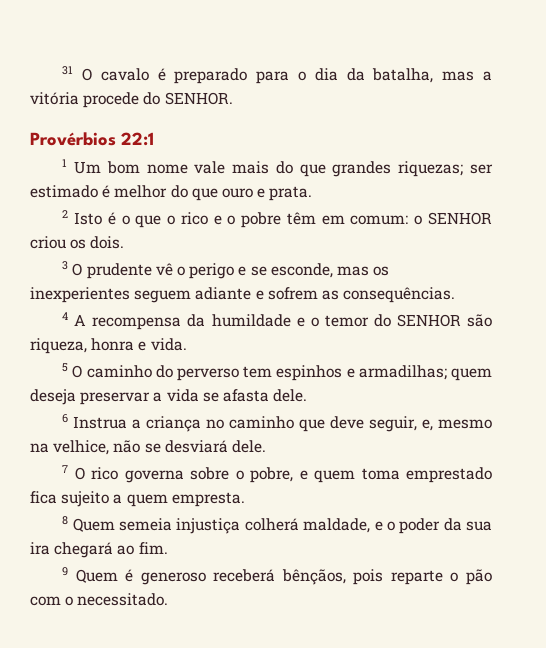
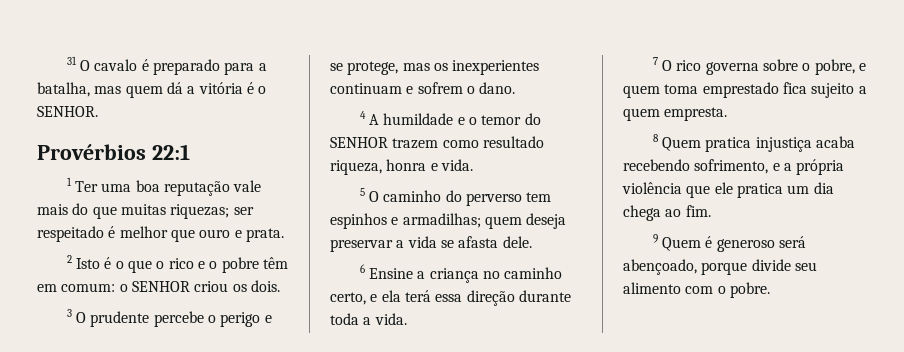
[298,68,492,83] [30,92,161,108] o dia da batalha, mas a vitória procede do -> [258,63,267,71] [37,82,267,98] a batalha, mas quem dá a vitória é o
[74,161,188,174] Um bom nome -> [74,180,230,196] Ter uma boa reputação
[332,161,392,177] grandes -> [120,204,166,215] muitas
[30,185,98,198] estimado -> [37,226,104,242] respeitado
[170,185,188,198] do -> (168, 232) none
[155,263,173,276] vê -> [153,311,204,327] percebe
[270,263,333,278] esconde, -> [347,61,399,75] protege,
[134,287,456,303] seguem adiante e sofrem as consequências. -> [330,82,516,94] continuam e sofrem o dano.
[92,314,206,330] recompensa da -> (379, 119) none
[467,314,493,327] são -> [392,136,544,149] trazem como resultado
[73,416,128,429] Instrua -> [368,268,413,279] Ensine
[299,416,492,432] [30,440,266,455] que deve seguir, e, mesmo na velhice, não se desviará dele. -> [330,290,571,306] [330,313,407,325] certo, e ela terá essa direção durante toda a vida.
[118,518,493,534] [30,542,114,558] semeia injustiça colherá maldade, e o poder da sua ira chegará -> [705,136,855,152] [623,159,845,175] [622,182,834,198] [623,205,661,221] pratica injustiça acaba recebendo sofrimento, e a própria violência que ele pratica um dia chega
[213,569,493,585] receberá bênçãos, pois reparte o pão -> [778,236,806,248] [623,259,817,275] [623,282,681,294] será abençoado, porque divide seu alimento
[77,593,169,606] necessitado. -> [729,282,770,298] pobre.

